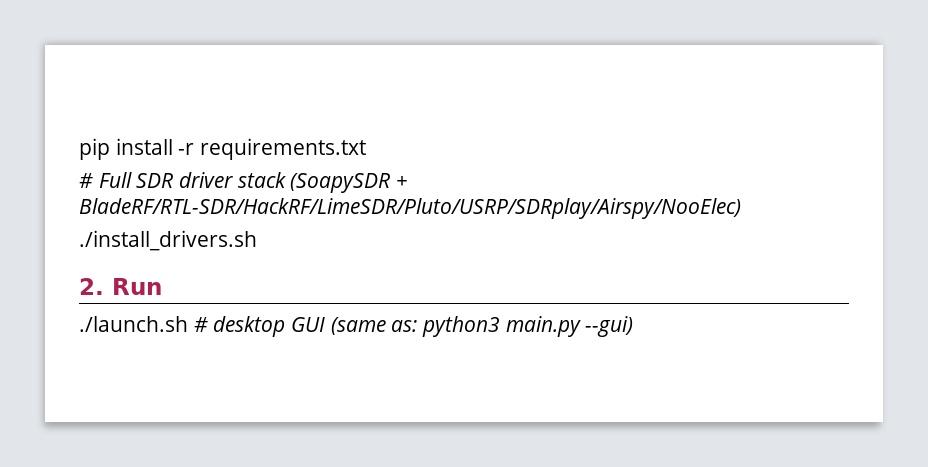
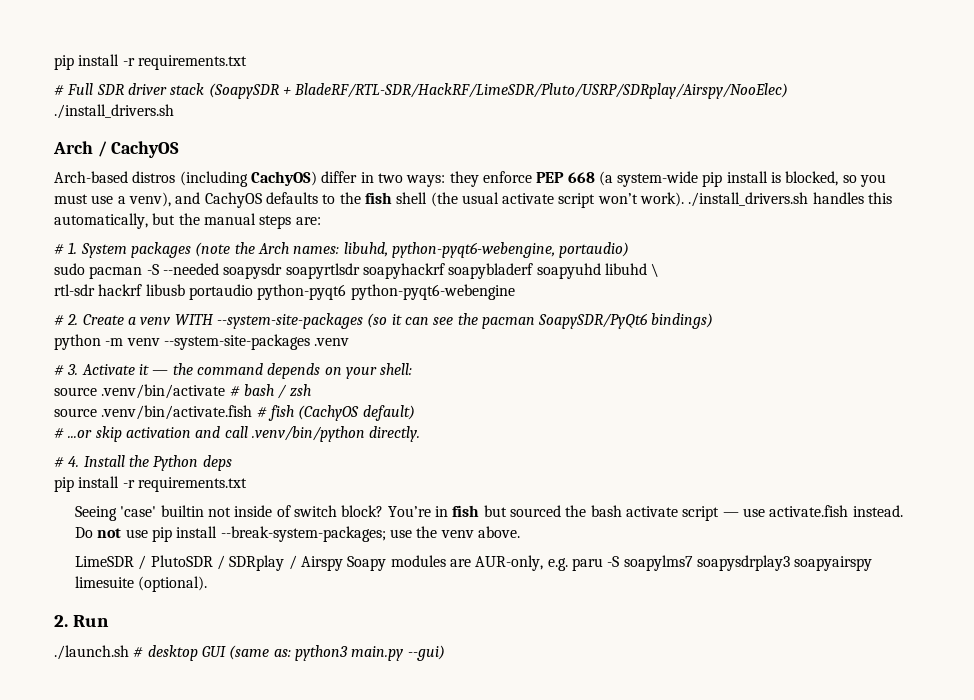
(257, 240) none -> [53,141,180,158] [54,171,887,187] [54,192,893,208] [54,213,321,229] [54,242,630,258] [54,263,660,279] [54,284,515,300] [54,313,714,329] [54,334,350,350] [54,363,413,379] [54,384,311,399] [54,405,415,421] [54,426,421,442] [54,455,232,471] [54,476,247,492] [75,505,903,521] [75,526,520,542] [75,555,873,571] [75,576,208,592] // Arch / CachyOS // Arch-based distros (including CachyOS) differ in two ways: they enforce PEP 668 (a system-wide pip install is blocked, so you must use a venv), and CachyOS defaults to the fish shell (the usual activate script won’t work). ./install_drivers.sh handles this automatically, but the manual steps are: // # 1. System packages (note the Arch names: libuhd, python-pyqt6-webengine, portaudio) // sudo pacman -S --needed soapysdr soapyrtlsdr soapyhackrf soapybladerf soapyuhd libuhd \ // rtl-sdr hackrf libusb portaudio python-pyqt6 python-pyqt6-webengine // # 2. Create a venv WITH --system-site-packages (so it can see the pacman SoapySDR/PyQt6 bindings) // python -m venv --system-site-packages .venv // # 3. Activate it — the command depends on your shell: // source .venv/bin/activate # bash / zsh // source .venv/bin/activate.fish # fish (CachyOS default) // # ...or skip activation and call .venv/bin/python directly. // # 4. Install the Python deps // pip install -r requirements.txt // Seeing 'case' builtin not inside of switch block? You’re in fish but sourced the bash activate script — use activate.fish instead. Do not use pip install --break-system-packages; use the venv above. // LimeSDR / PlutoSDR / SDRplay / Airspy Soapy modules are AUR-only, e.g. paru -S soapylms7 soapysdrplay3 soapyairspy limesuite (optional).

